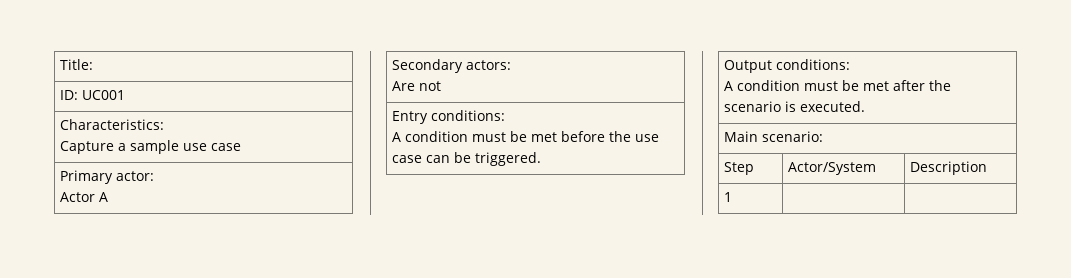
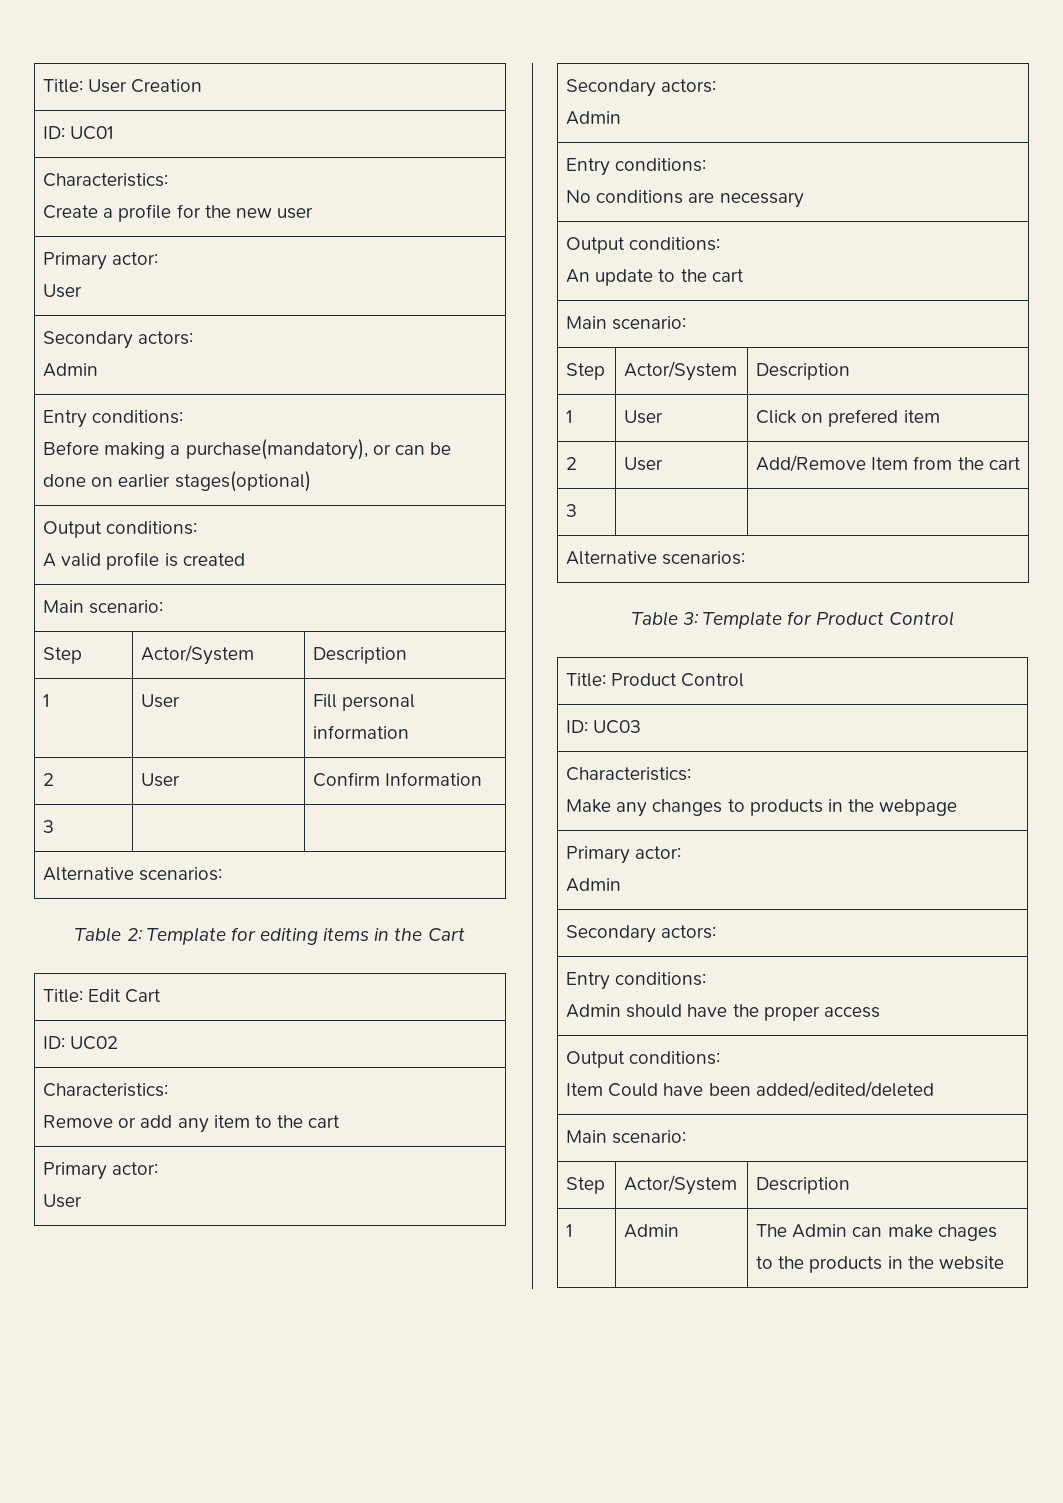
[59,59,93,70] [59,90,125,100] [59,119,164,130] [59,140,241,154] [59,170,154,184] [59,192,108,202] [391,59,511,73] [391,81,441,91] [391,110,505,124] [391,131,659,142] [391,152,541,166] [723,59,850,73] [723,80,951,91] [723,101,865,112] [723,131,823,142] [723,162,754,175] [787,162,876,175] [909,161,987,175] [723,192,732,202] Title: // ID: UC001 // Characteristics: // Capture a sample use case // Primary actor: // Actor A // Secondary actors: // Are not // Entry conditions: // A condition must be met before the use case can be triggered. // Output conditions: // A condition must be met after the scenario is executed. // Main scenario: // Step | Actor/System | Description // 1 | | -> [43,79,203,93] [43,126,114,140] [43,173,169,187] [43,204,313,222] [43,252,159,270] [43,284,83,298] [43,331,194,349] [43,363,99,377] [43,410,184,428] [43,439,451,460] [43,471,311,492] [43,521,198,538] [43,552,245,570] [43,600,164,614] [43,647,83,664] [141,645,255,665] [313,647,408,664] [43,694,50,707] [141,694,181,708] [313,694,416,711] [313,725,410,739] [43,773,55,786] [141,773,181,787] [313,772,483,787] [43,820,55,833] [43,867,223,881] [75,927,465,945] [43,989,162,1003] [43,1036,119,1050] [43,1083,169,1097] [43,1115,341,1133] [43,1162,159,1180] [43,1194,83,1208] [566,79,717,97] [566,111,622,125] [566,158,707,176] [566,190,804,208] [566,237,721,254] [566,269,744,286] [566,316,687,330] [566,363,606,380] [624,361,738,381] [756,363,851,380] [566,410,573,423] [624,410,664,424] [756,409,940,427] [566,457,578,470] [624,457,664,471] [756,455,1021,472] [566,504,578,517] [566,551,746,565] [631,611,955,629] [566,673,745,687] [566,720,642,734] [566,767,692,781] [566,799,958,817] [566,846,682,864] [566,878,622,892] [566,925,717,943] [566,972,707,990] [566,1004,880,1021] [566,1051,721,1068] [566,1081,934,1098] [566,1130,687,1144] [566,1177,606,1194] [624,1175,738,1195] [756,1177,851,1194] [566,1224,573,1237] [624,1224,680,1238] [756,1224,997,1241] [756,1256,1004,1273] Title: User Creation // ID: UC01 // Characteristics: // Create a profile for the new user // Primary actor: // User // Secondary actors: // Admin // Entry conditions: // Before making a purchase(mandatory), or can be done on earlier stages(optional) // Output conditions: // A valid profile is created // Main scenario: // Step | Actor/System | Description // 1 | User | Fill personal information // 2 | User | Confirm Information // 3 | | // Alternative scenarios: // Table 2: Template for editing items in the Cart // Title: Edit Cart // ID: UC02 // Characteristics: // Remove or add any item to the cart // Primary actor: // User // Secondary actors: // Admin // Entry conditions: // No conditions are necessary // Output conditions: // An update to the cart // Main scenario: // Step | Actor/System | Description // 1 | User | Click on prefered item // 2 | User | Add/Remove Item from the cart // 3 | | // Alternative scenarios: // Table 3: Template for Product Control // Title: Product Control // ID: UC03 // Characteristics: // Make any changes to products in the webpage // Primary actor: // Admin // Secondary actors: // Entry conditions: // Admin should have the proper access // Output conditions: // Item Could have been added/edited/deleted // Main scenario: // Step | Actor/System | Description // 1 | Admin | The Admin can make chages to the products in the website

